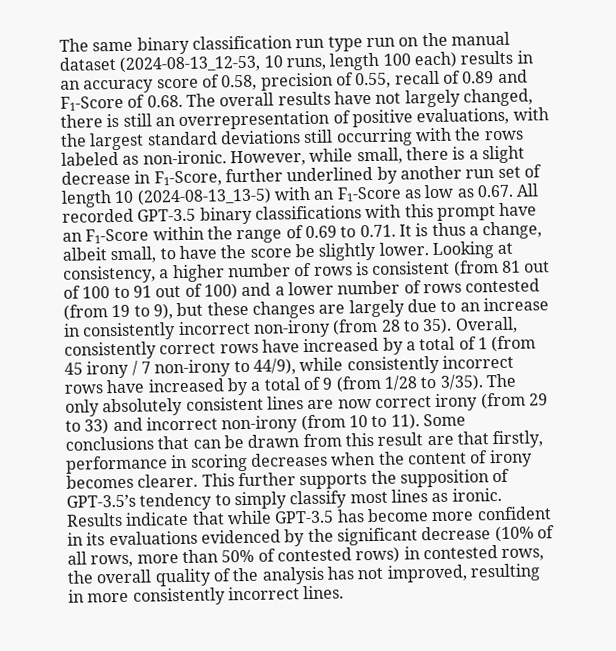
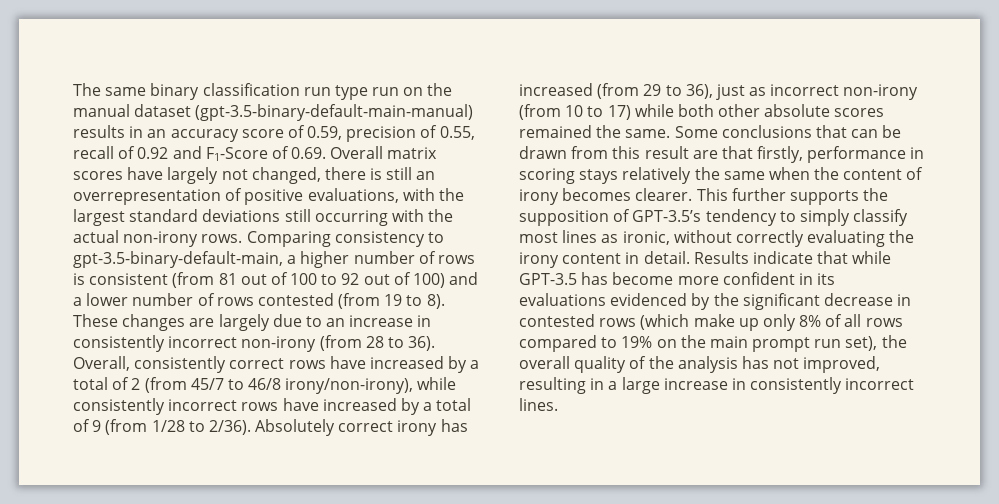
[119,51,457,73] (2024-08-13_12-53, 10 runs, length 100 each) -> [195,104,474,121] (gpt-3.5-binary-default-main-manual)
[221,74,258,91] 0.58, -> [307,126,343,140] 0.59,
[462,71,495,84] 0.89 -> [137,147,169,159] 0.92
[146,89,461,108] 0.68. The overall results have not largely -> [291,146,438,159] [73,167,248,184] 0.69. Overall matrix scores have largely not
[483,130,524,141] [61,145,525,167] [61,164,542,187] [61,183,539,208] [62,202,538,225] [62,221,543,244] [62,241,514,264] [63,265,156,284] rows labeled as non-ironic. However, while small, there is a slight decrease in F1-Score, further underlined by another run set of length 10 (2024-08-13_13-5) with an F1-Score as low as 0.67. All recorded GPT-3.5 binary classifications with this prompt have an F1-Score within the range of 0.69 to 0.71. It is thus a change, albeit small, to have the score be slightly lower. Looking at consistency, -> [73,230,444,247] [73,251,283,268] actual non-irony rows. Comparing consistency to gpt-3.5-binary-default-main,
[132,285,152,298] 91 -> [341,273,360,285] 92
[152,301,249,320] 9), but these -> [426,294,445,309] [73,314,118,327] 8). These
[422,317,453,335] 35). -> [408,336,436,351] 36).
[477,335,537,353] [64,358,296,379] 1 (from 45 irony / 7 non-irony to 44/9), -> [131,377,414,394] 2 (from 45/7 to 46/8 irony/non-irony),
[439,373,516,391] [65,392,548,417] [65,417,143,435] 3/35). The only absolutely consistent lines are now correct irony (from 29 to 33) and -> [208,419,468,436] [519,83,767,100] 2/36). Absolutely correct irony has increased (from 29 to 36), just as
[390,413,420,430] 11). -> [607,104,885,120] [519,125,671,138] 17) while both other absolute scores remained the same.
[250,452,328,467] decreases -> [579,167,765,184] stays relatively the same
[451,487,502,502] ironic. -> [622,230,915,247] [519,251,690,268] ironic, without correctly evaluating the irony content in detail.
[494,525,555,543] [67,545,545,568] (10% of all rows, more than 50% of contested rows) in contested rows, -> [897,294,912,306] [519,314,903,331] [519,335,878,352] in contested rows (which make up only 8% of all rows compared to 19% on the main prompt run set),
[87,592,130,603] more -> [608,377,746,394] a large increase in

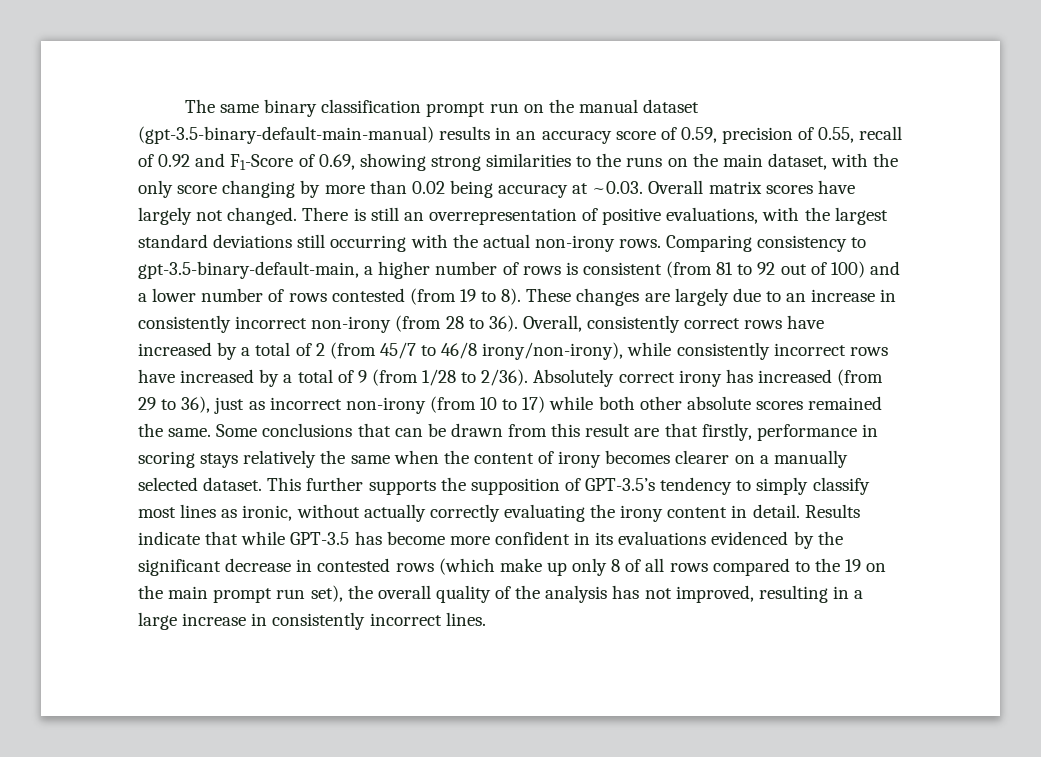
[303,85,368,100] run type -> [426,102,486,117] prompt
[291,147,327,159] 0.69. -> [318,153,899,171] [138,180,644,198] 0.69, showing strong similarities to the runs on the main dataset, with the only score changing by more than 0.02 being accuracy at ~0.03.
[251,167,366,184] changed, there -> [227,207,349,225] changed. There
[240,272,318,285] out of 100 -> (734, 268) none
[635,188,693,201] clearer. -> [675,450,848,468] [138,477,263,491] clearer on a manually selected dataset.
(732, 236) none -> [363,504,426,522] actually
[799,315,822,327] 8% -> [611,559,621,572] 8
[621,336,653,348] 19% -> [814,558,862,572] the 19

